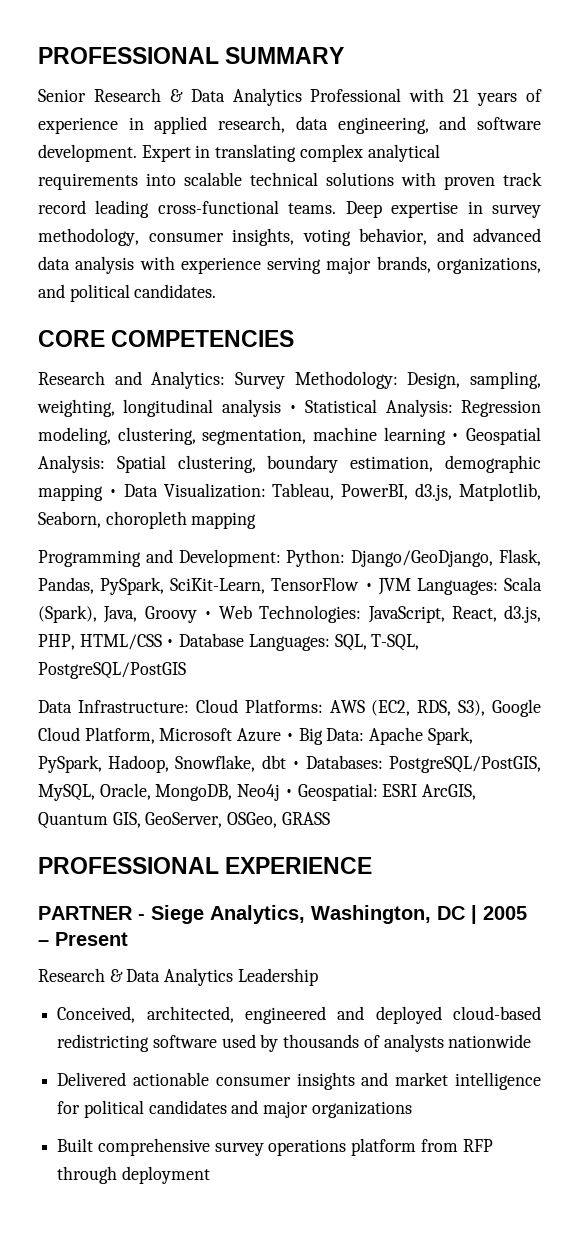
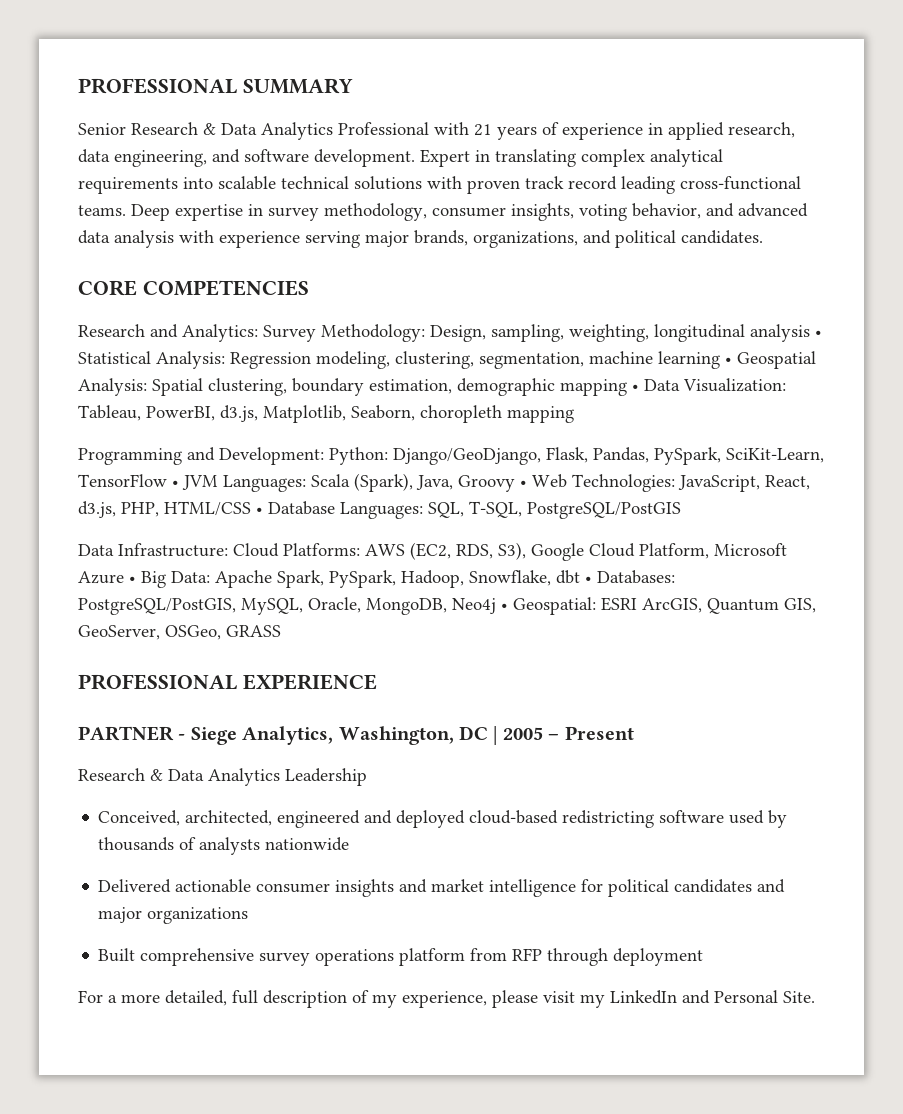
(210, 1175) none -> [78,990,815,1008] // For a more detailed, full description of my experience, please visit my LinkedIn and Personal Site.

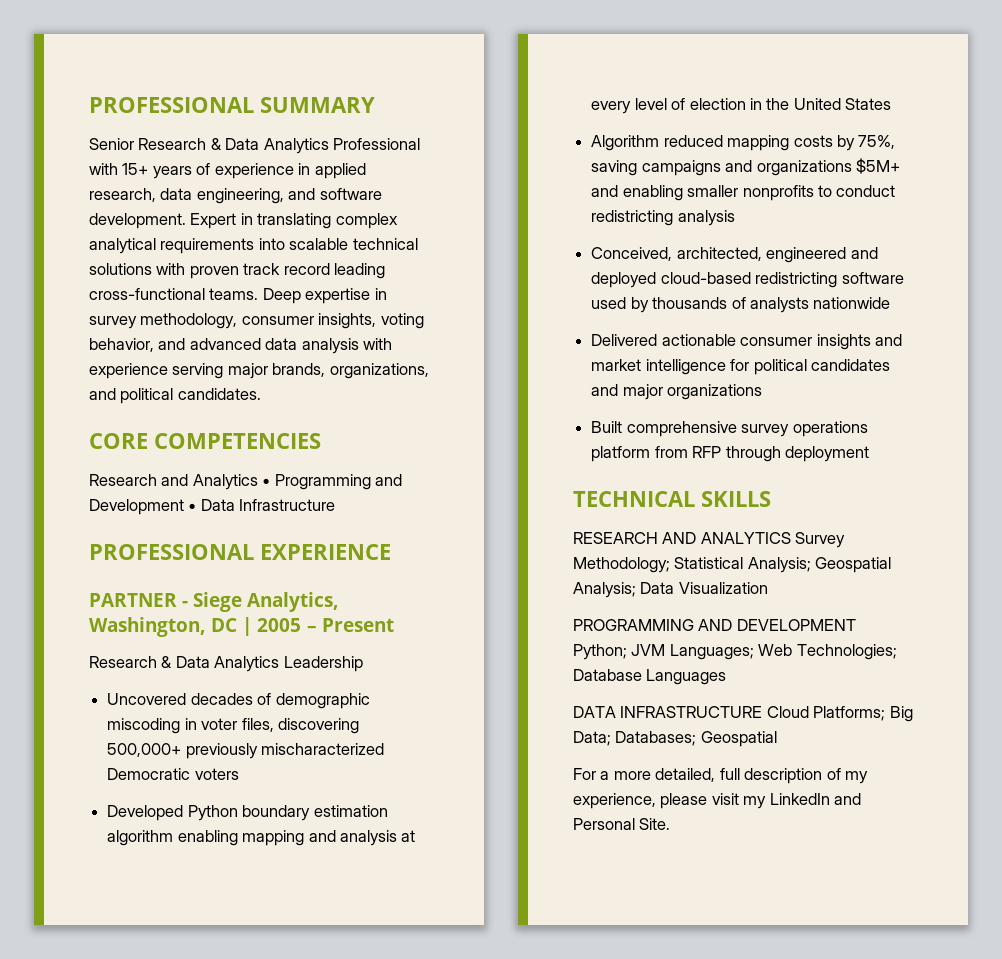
[474,124,492,136] 21 -> [122,163,149,175] 15+
[182,324,822,342] [78,351,816,369] [78,378,786,396] [78,405,574,423] [78,447,824,465] [78,473,810,492] [78,501,681,519] [78,542,787,561] [78,570,675,588] [78,597,816,615] [78,625,281,640] Analytics: Survey Methodology: Design, sampling, weighting, longitudinal analysis • Statistical Analysis: Regression modeling, clustering, segmentation, machine learning • Geospatial Analysis: Spatial clustering, boundary estimation, demographic mapping • Data Visualization: Tableau, PowerBI, d3.js, Matplotlib, Seaborn, choropleth mapping // Programming and Development: Python: Django/GeoDjango, Flask, Pandas, PySpark, SciKit-Learn, TensorFlow • JVM Languages: Scala (Spark), Java, Groovy • Web Technologies: JavaScript, React, d3.js, PHP, HTML/CSS • Database Languages: SQL, T-SQL, PostgreSQL/PostGIS // Data Infrastructure: Cloud Platforms: AWS (EC2, RDS, S3), Google Cloud Platform, Microsoft Azure • Big Data: Apache Spark, PySpark, Hadoop, Snowflake, dbt • Databases: PostgreSQL/PostGIS, MySQL, Oracle, MongoDB, Neo4j • Geospatial: ESRI ArcGIS, Quantum GIS, GeoServer, OSGeo, GRASS -> [192,474,403,490] [89,499,336,515] Analytics • Programming and Development • Data Infrastructure
(367, 777) none -> [107,693,370,709] [107,718,359,734] [107,743,385,759] [107,768,239,780] [107,805,388,821] [107,830,416,846] [591,98,892,114] [591,135,896,151] [591,158,900,176] [591,185,896,201] [591,210,735,226] // Uncovered decades of demographic miscoding in voter files, discovering 500,000+ previously mischaracterized Democratic voters // Developed Python boundary estimation algorithm enabling mapping and analysis at every level of election in the United States // Algorithm reduced mapping costs by 75%, saving campaigns and organizations $5M+ and enabling smaller nonprofits to conduct redistricting analysis
(704, 957) none -> [573,491,771,507] [573,532,846,548] [573,557,892,573] [573,582,768,598] [573,619,856,631] [573,644,897,660] [573,669,727,685] [573,706,913,722] [573,731,777,747] // TECHNICAL SKILLS // RESEARCH AND ANALYTICS Survey Methodology; Statistical Analysis; Geospatial Analysis; Data Visualization // PROGRAMMING AND DEVELOPMENT Python; JVM Languages; Web Technologies; Database Languages // DATA INFRASTRUCTURE Cloud Platforms; Big Data; Databases; Geospatial

